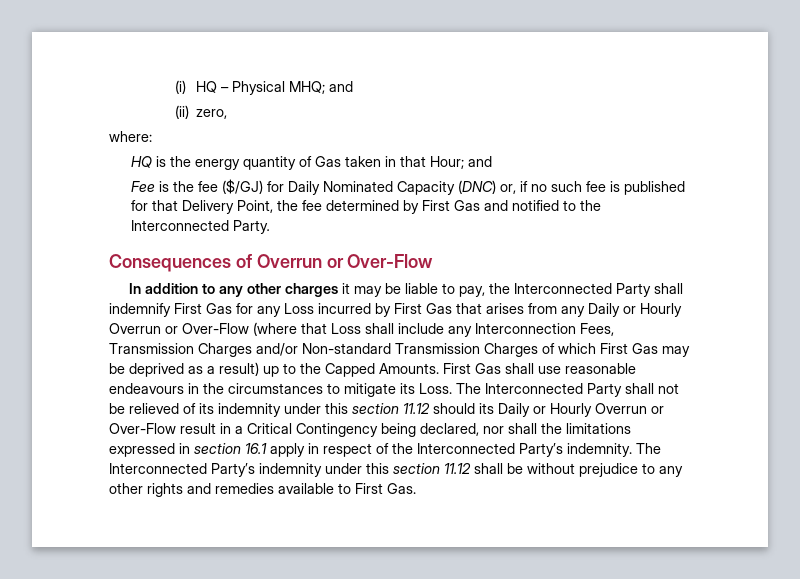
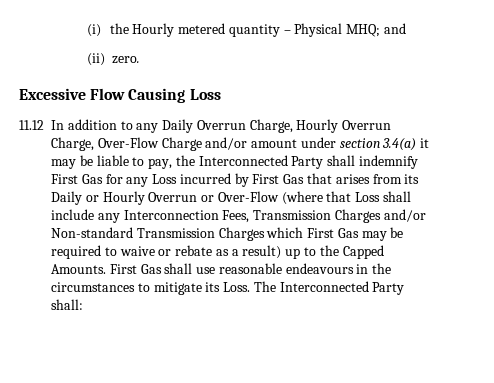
[196,81,218,93] HQ -> [109,23,280,37] the Hourly metered quantity
[196,109,228,119] [109,131,152,142] [130,156,492,170] [130,179,685,195] [130,200,601,214] [130,220,270,234] [109,254,434,272] [128,283,338,297] zero, // where: // HQ is the energy quantity of Gas taken in that Hour; and // Fee is the fee ($/GJ) for Daily Nominated Capacity (DNC) or, if no such fee is published for that Delivery Point, the fee determined by First Gas and notified to the Interconnected Party. // Consequences of Overrun or Over-Flow // In addition to any other charges -> [111,56,140,64] [19,88,221,103] [19,119,392,133] [51,137,417,151] zero. // Excessive Flow Causing Loss // 11.12 In addition to any Daily Overrun Charge, Hourly Overrun Charge, Over-Flow Charge and/or amount under section 3.4(a)
[561,306,585,317] any -> [404,174,420,184] its
[542,343,555,354] of -> (265, 234) none
[129,363,184,377] deprived -> [51,245,213,259] required to waive or rebate
[625,383,679,394] [109,403,664,417] [109,423,631,437] [109,443,661,457] [109,463,683,477] [109,483,416,497] shall not be relieved of its indemnity under this section 11.12 should its Daily or Hourly Overrun or Over-Flow result in a Critical Contingency being declared, nor shall the limitations expressed in section 16.1 apply in respect of the Interconnected Party’s indemnity. The Interconnected Party’s indemnity under this section 11.12 shall be without prejudice to any other rights and remedies available to First Gas. -> [51,299,83,310] shall:

